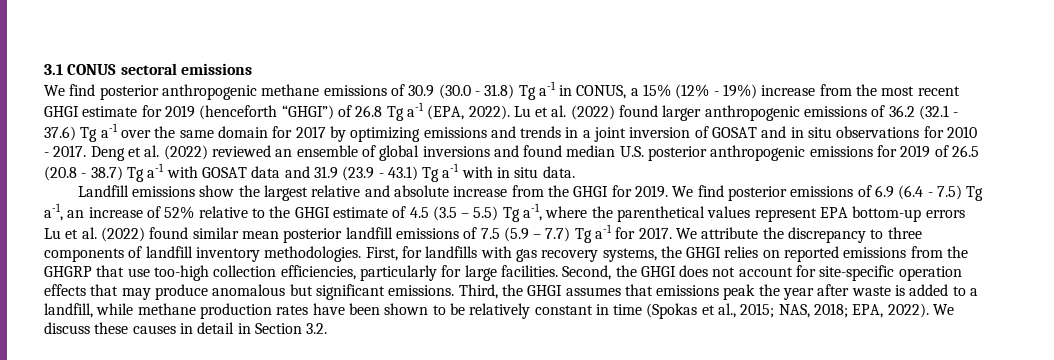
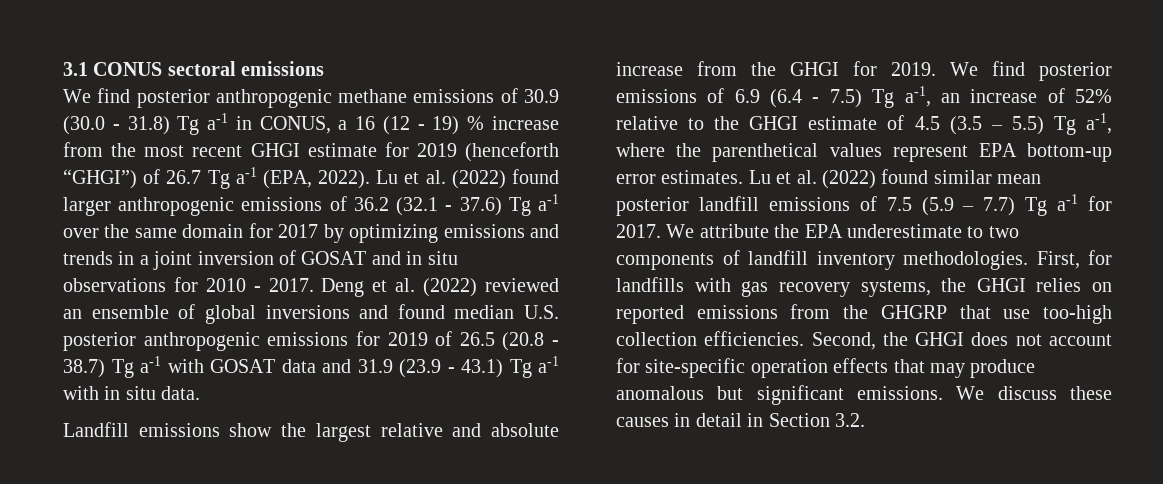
[643,84,758,99] 15% (12% - 19%) -> [355,116,485,135] 16 (12 - 19) %
[355,105,383,117] 26.8 -> [166,170,202,184] 26.7
[925,210,965,218] errors -> [616,170,744,184] error estimates.
[788,227,922,243] discrepancy to three -> [804,224,1019,238] EPA underestimate to two
[280,265,558,281] efficiencies, particularly for large facilities. -> [704,331,805,346] efficiencies.
[458,284,979,300] [44,303,929,319] Third, the GHGI assumes that emissions peak the year after waste is added to a landfill, while methane production rates have been shown to be relatively constant in time (Spokas et al., 2015; NAS, 2018; EPA, 2022). -> (943, 393) none

